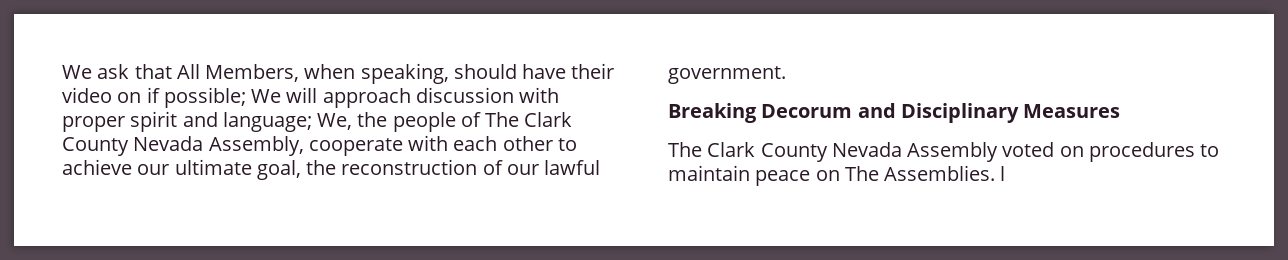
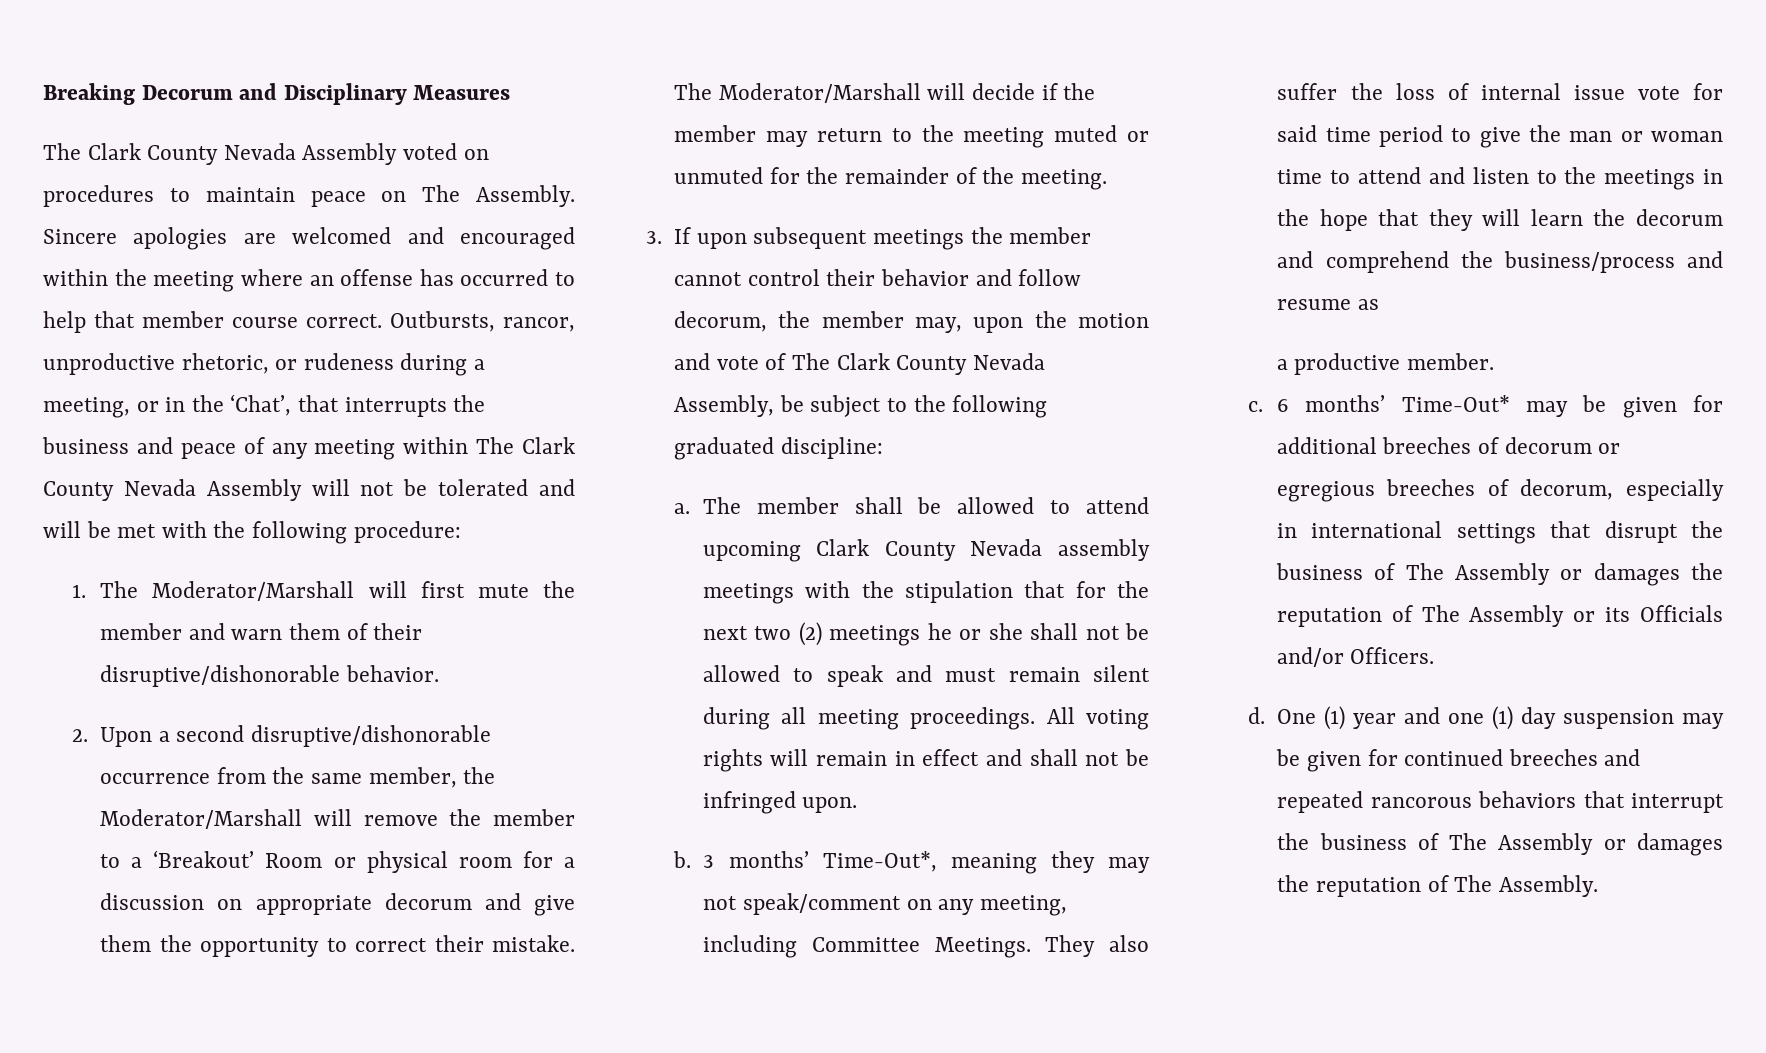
[62,63,615,84] [62,87,560,108] [62,111,573,132] [62,135,577,156] [62,159,601,180] [668,66,786,84] We ask that All Members, when speaking, should have their video on if possible; We will approach discussion with proper spirit and language; We, the people of The Clark County Nevada Assembly, cooperate with each other to achieve our ultimate goal, the reconstruction of our lawful government. // -> (43, 94) none
[884,165,1006,181] Assemblies. l -> [475,185,575,207] [43,227,575,250] [43,269,575,292] [43,311,575,333] [43,353,486,376] [43,394,486,418] [42,437,575,460] [43,479,575,501] [43,521,461,544] [71,581,575,601] [100,623,423,640] [100,665,439,687] [71,725,492,747] [100,767,496,788] [100,809,576,829] [100,850,575,873] [100,893,575,916] [100,935,575,957] [674,83,1096,103] [674,125,1149,148] [674,167,1107,190] [645,227,1092,250] [674,269,1082,286] [674,311,1149,333] [674,353,1045,375] [674,395,1048,418] [674,437,883,460] [674,497,1149,514] [702,539,1150,562] [702,581,1149,604] [702,622,1149,646] [702,665,1150,687] [702,707,1149,730] [702,749,1149,772] [702,791,858,814] [673,851,1150,874] [703,893,1067,916] [703,935,1149,958] [1277,83,1723,100] [1277,125,1723,148] [1277,167,1723,190] [1277,209,1723,231] [1277,251,1723,273] [1277,299,1380,310] [1276,353,1494,375] [1248,395,1723,418] [1276,437,1621,454] [1276,479,1724,502] [1276,521,1723,544] [1275,563,1723,586] [1276,605,1723,627] [1276,647,1435,667] [1248,706,1724,730] [1276,749,1641,772] [1277,791,1724,813] [1277,833,1723,856] [1277,875,1598,897] Assembly. Sincere apologies are welcomed and encouraged within the meeting where an offense has occurred to help that member course correct. Outbursts, rancor, unproductive rhetoric, or rudeness during a meeting, or in the ‘Chat’, that interrupts the business and peace of any meeting within The Clark County Nevada Assembly will not be tolerated and will be met with the following procedure: // 1. The Moderator/Marshall will first mute the member and warn them of their disruptive/dishonorable behavior. // 2. Upon a second disruptive/dishonorable occurrence from the same member, the Moderator/Marshall will remove the member to a ‘Breakout’ Room or physical room for a discussion on appropriate decorum and give them the opportunity to correct their mistake. The Moderator/Marshall will decide if the member may return to the meeting muted or unmuted for the remainder of the meeting. // 3. If upon subsequent meetings the member cannot control their behavior and follow decorum, the member may, upon the motion and vote of The Clark County Nevada Assembly, be subject to the following graduated discipline: // a. The member shall be allowed to attend upcoming Clark County Nevada assembly meetings with the stipulation that for the next two (2) meetings he or she shall not be allowed to speak and must remain silent during all meeting proceedings. All voting rights will remain in effect and shall not be infringed upon. // b. 3 months’ Time-Out*, meaning they may not speak/comment on any meeting, including Committee Meetings. They also suffer the loss of internal issue vote for said time period to give the man or woman time to attend and listen to the meetings in the hope that they will learn the decorum and comprehend the business/process and resume as // a productive member. // c. 6 months’ Time-Out* may be given for additional breeches of decorum or egregious breeches of decorum, especially in international settings that disrupt the business of The Assembly or damages the reputation of The Assembly or its Officials and/or Officers. // d. One (1) year and one (1) day suspension may be given for continued breeches and repeated rancorous behaviors that interrupt the business of The Assembly or damages the reputation of The Assembly.

